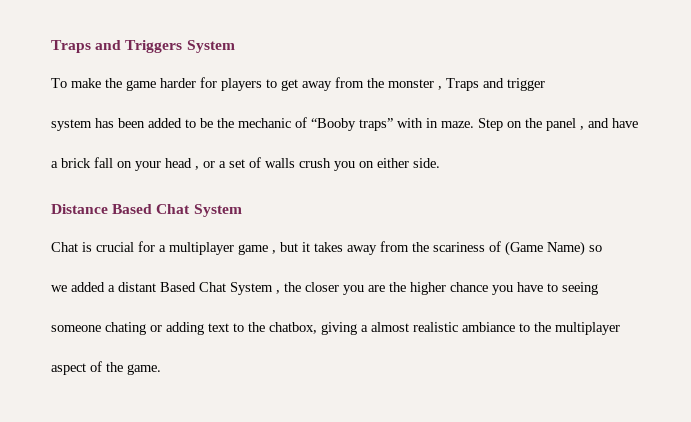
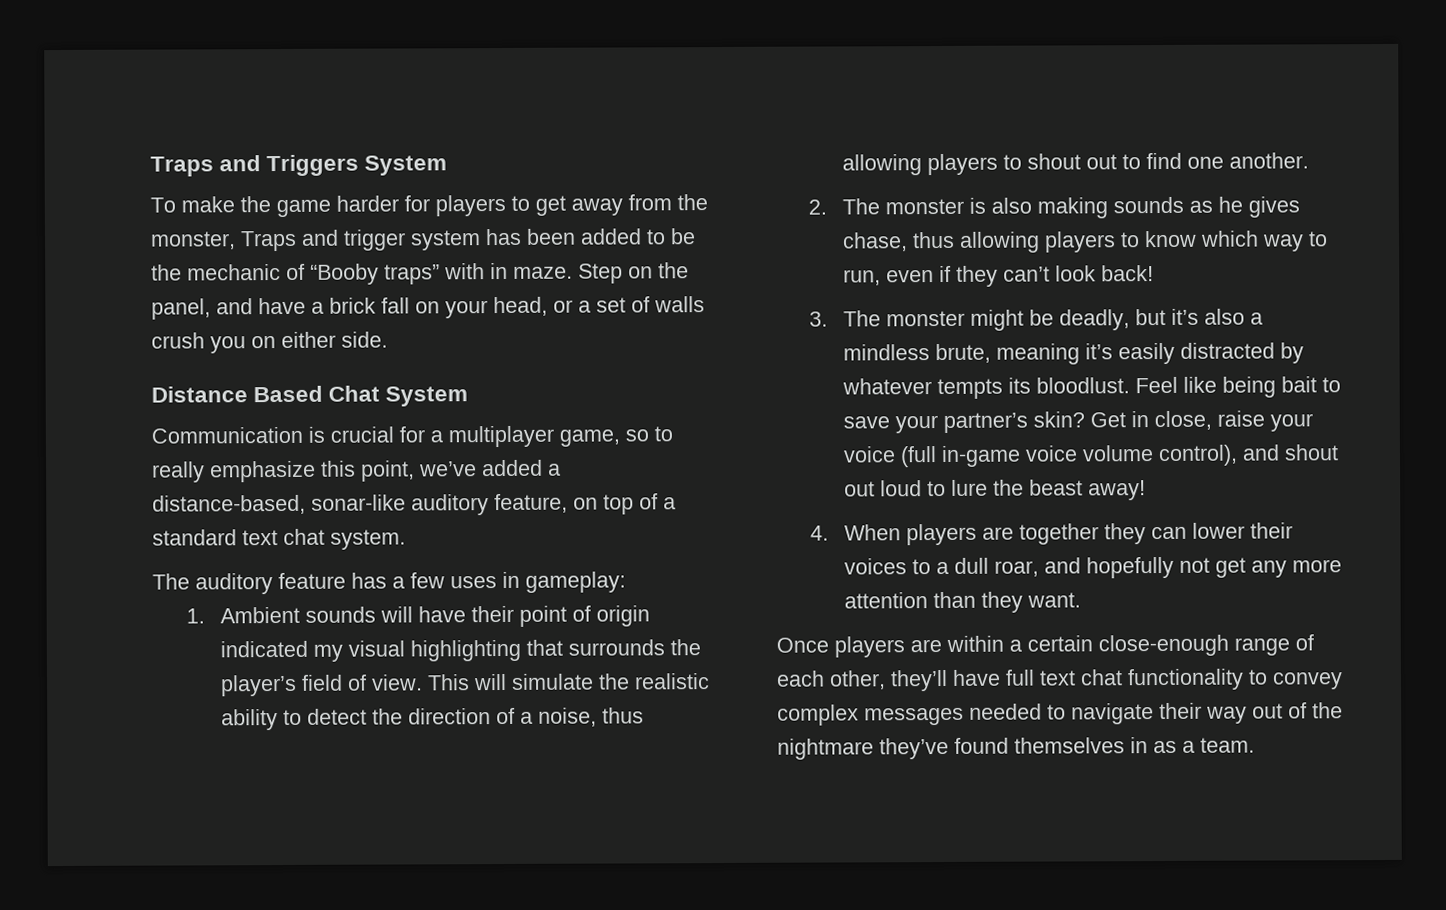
[388,79,442,90] monster , -> [150,231,236,250] monster,
(545, 84) // -> (406, 240) none
[546,118,584,131] panel , -> [151,298,211,320] panel,
(638, 123) // -> (306, 306) none
[165,158,199,170] head , -> [493,296,548,317] head,
[51,242,78,252] Chat -> [151,426,303,444] Communication
[238,241,602,256] [51,282,598,295] [51,322,620,335] [51,361,161,375] game , but it takes away from the scariness of (Game Name) so // we added a distant Based Chat System , the closer you are the higher chance you have to seeing // someone chating or adding text to the chatbox, giving a almost realistic ambiance to the multiplayer // aspect of the game. -> [559,426,673,447] [152,459,561,483] [152,493,676,516] [152,528,406,550] [152,571,626,595] [185,605,650,627] [219,639,701,662] [219,673,710,697] [220,707,644,731] [841,152,1309,176] [807,196,1300,219] [841,230,1328,253] [842,265,1154,287] [808,308,1263,331] [842,342,1304,365] [841,376,1341,400] [842,410,1313,434] [842,444,1339,468] [843,479,1146,501] [809,522,1293,546] [843,556,1342,579] [843,591,1081,613] [776,634,1314,658] [776,668,1343,692] [777,702,1343,726] [777,737,1255,760] game, so to really emphasize this point, we’ve added a distance-based, sonar-like auditory feature, on top of a standard text chat system. // The auditory feature has a few uses in gameplay: // 1. Ambient sounds will have their point of origin indicated my visual highlighting that surrounds the player’s field of view. This will simulate the realistic ability to detect the direction of a noise, thus allowing players to shout out to find one another. // 2. The monster is also making sounds as he gives chase, thus allowing players to know which way to run, even if they can’t look back! // 3. The monster might be deadly, but it’s also a mindless brute, meaning it’s easily distracted by whatever tempts its bloodlust. Feel like being bait to save your partner’s skin? Get in close, raise your voice (full in-game voice volume control), and shout out loud to lure the beast away! // 4. When players are together they can lower their voices to a dull roar, and hopefully not get any more attention than they want. // Once players are within a certain close-enough range of each other, they’ll have full text chat functionality to convey complex messages needed to navigate their way out of the nightmare they’ve found themselves in as a team.

